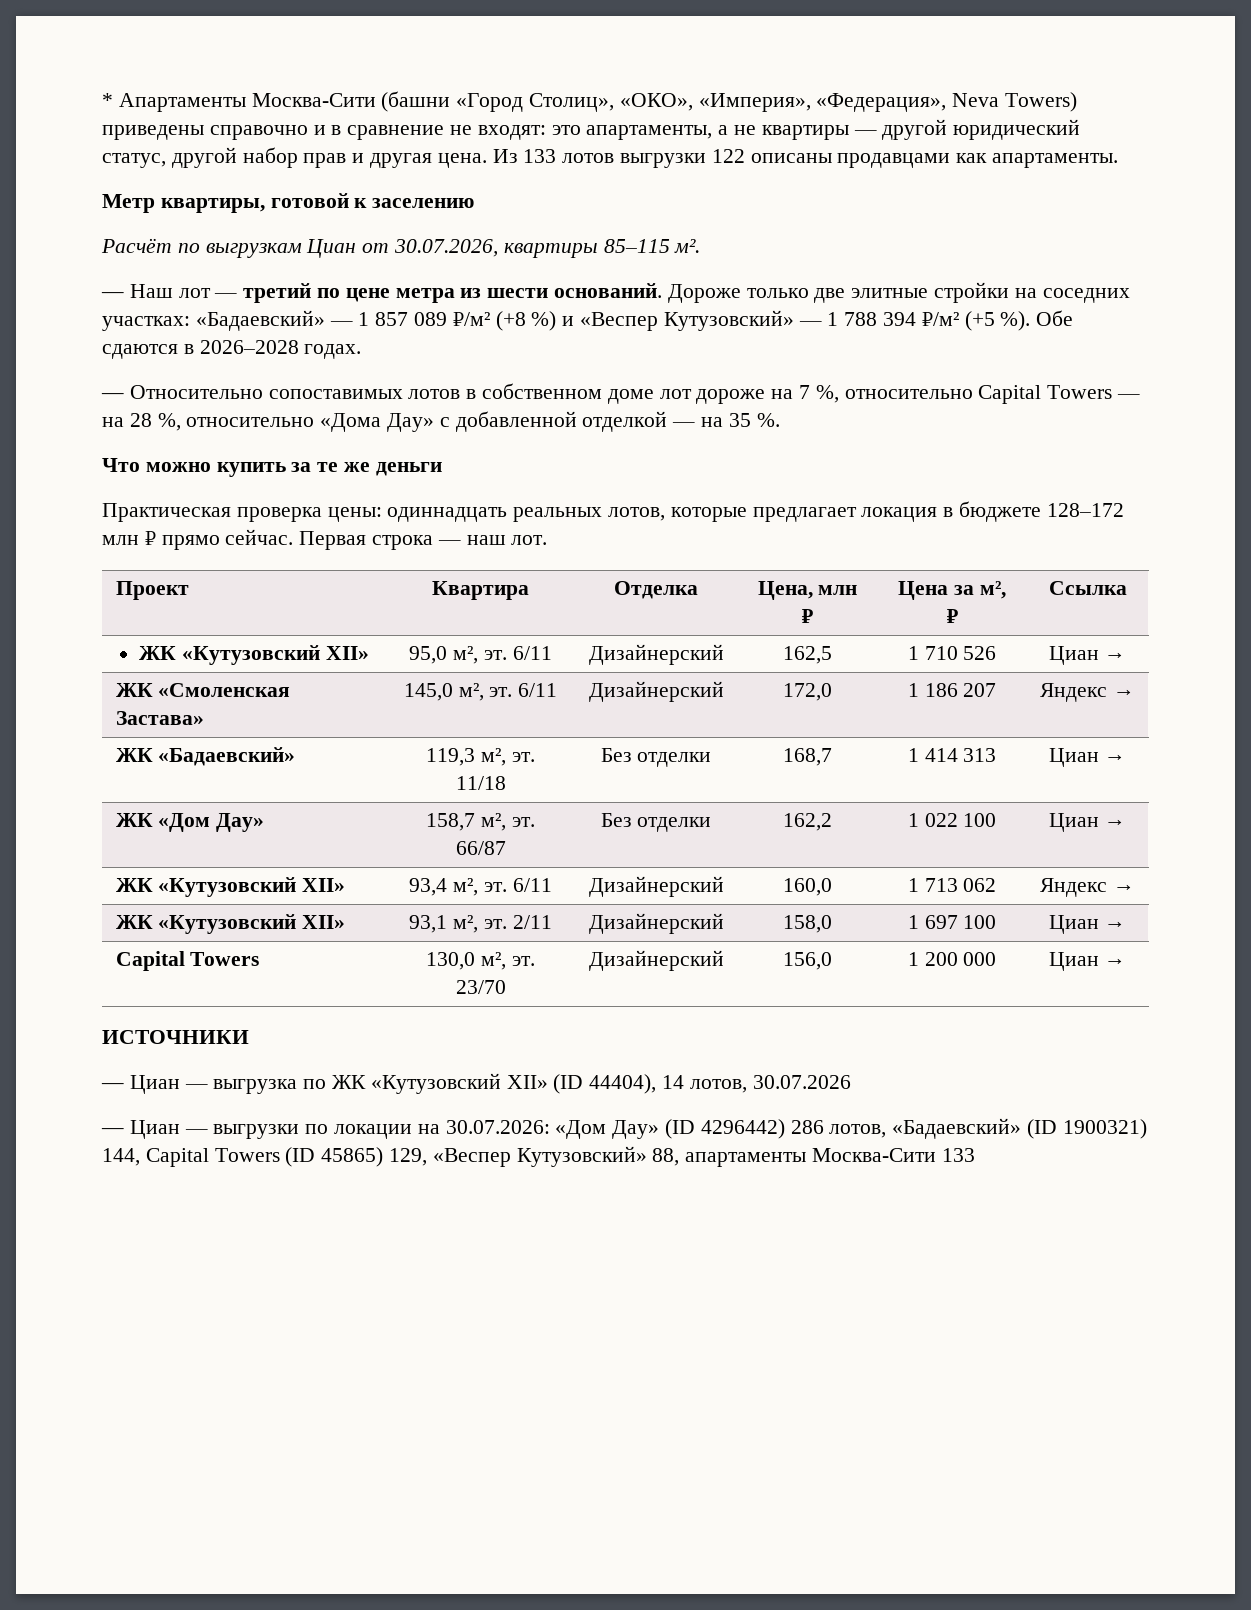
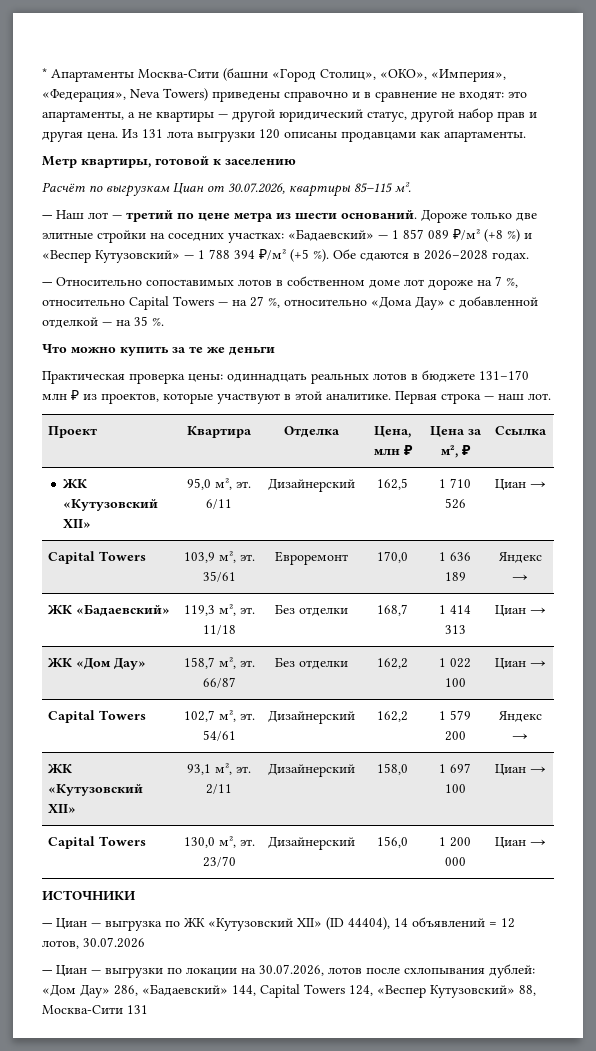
[523,149,745,168] 133 лотов выгрузки 122 -> [142,129,280,142] 131 лота выгрузки 120
[129,413,152,427] 28 -> [250,296,264,307] 27
[608,507,938,522] лотов, которые предлагает локация -> [373,373,407,380] лотов
[1046,503,1124,517] [102,529,294,550] 128–172 млн ₽ прямо сейчас. -> [479,370,529,380] [42,390,391,404] 131–170 млн ₽ из проектов, которые участвуют в этой аналитике.
[115,683,291,697] [115,711,204,725] [403,683,558,701] [588,681,724,702] [783,683,832,701] [907,683,997,697] ЖК «Смоленская Застава» | 145,0 м², эт. 6/11 | Дизайнерский | 172,0 | 1 186 207 -> [48,551,147,564] [183,551,255,563] [202,571,236,582] [275,551,348,565] [377,551,408,563] [439,552,471,561] [444,572,466,581] Capital Towers | 103,9 м², эт. 35/61 | Евроремонт | 170,0 | 1 636 189
[115,877,346,897] [409,878,552,896] [588,876,724,897] [783,878,832,896] [907,878,997,892] ЖК «Кутузовский XII» | 93,4 м², эт. 6/11 | Дизайнерский | 160,0 | 1 713 062 -> [48,710,147,723] [183,710,255,722] [202,730,236,741] [268,710,355,724] [377,711,408,722] [439,710,471,720] [444,731,466,741] Capital Towers | 102,7 м², эт. 54/61 | Дизайнерский | 162,2 | 1 579 200
(685, 1082) none -> [412,917,515,928] объявлений = 12
[445,1118,1147,1139] [102,1146,975,1167] 30.07.2026: «Дом Дау» (ID 4296442) 286 лотов, «Бадаевский» (ID 1900321) 144, Capital Towers (ID 45865) 129, «Веспер Кутузовский» 88, апартаменты Москва-Сити 133 -> [259,964,535,978] [42,984,536,998] [42,1005,148,1014] 30.07.2026, лотов после схлопывания дублей: «Дом Дау» 286, «Бадаевский» 144, Capital Towers 124, «Веспер Кутузовский» 88, Москва-Сити 131

